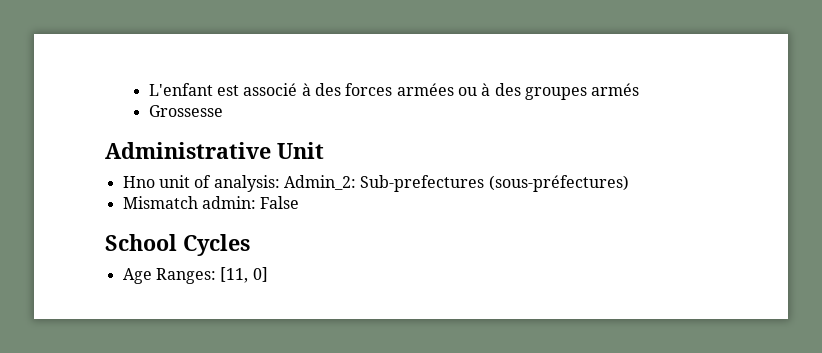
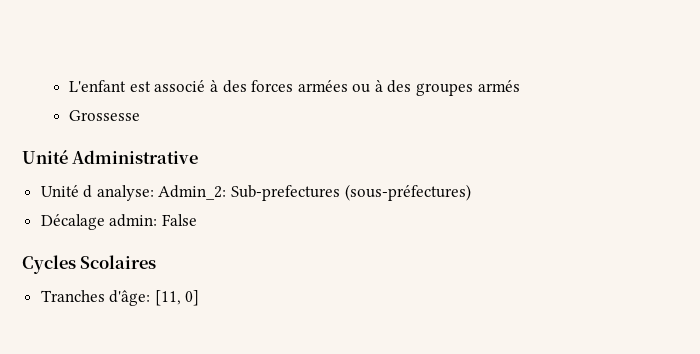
(223, 111) none -> [22,150,68,164] Unité
[277,142,324,159] [122,175,280,192] Unit // Hno unit of analysis: -> [40,185,154,201] // Unité d analyse:
[122,196,198,209] Mismatch -> [40,214,105,230] Décalage
[105,234,177,251] School -> (197, 220) none
[122,268,216,284] // Age Ranges: -> [80,255,157,269] [40,290,151,306] Scolaires // Tranches d'âge:

